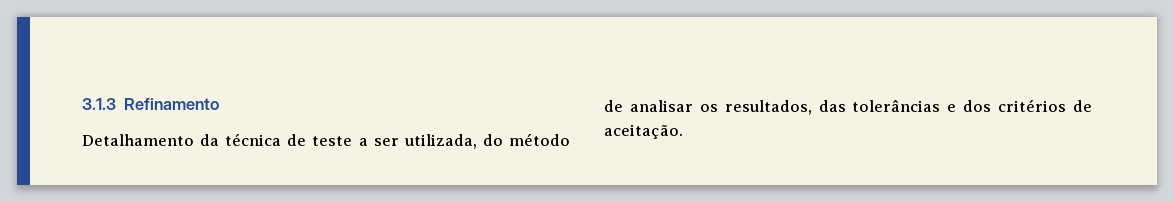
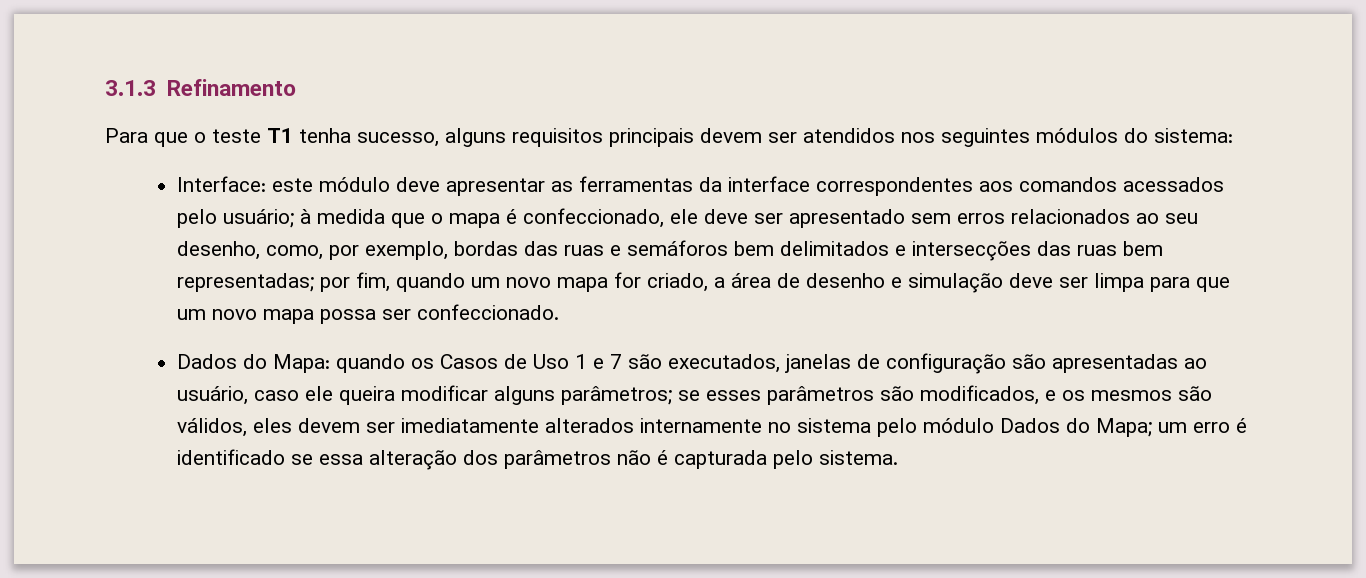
[82,133,570,149] [604,99,1092,115] [604,124,683,139] Detalhamento da técnica de teste a ser utilizada, do método de analisar os resultados, das tolerâncias e dos critérios de aceitação. -> [105,128,1233,147] [176,176,1224,196] [176,208,1198,228] [176,240,1163,261] [176,272,1230,293] [176,304,559,324] [176,353,1207,374] [176,385,1212,405] [176,418,1247,437] [176,449,898,470] Para que o teste T1 tenha sucesso, alguns requisitos principais devem ser atendidos nos seguintes módulos do sistema: // Interface: este módulo deve apresentar as ferramentas da interface correspondentes aos comandos acessados pelo usuário; à medida que o mapa é confeccionado, ele deve ser apresentado sem erros relacionados ao seu desenho, como, por exemplo, bordas das ruas e semáforos bem delimitados e intersecções das ruas bem representadas; por fim, quando um novo mapa for criado, a área de desenho e simulação deve ser limpa para que um novo mapa possa ser confeccionado. // Dados do Mapa: quando os Casos de Uso 1 e 7 são executados, janelas de configuração são apresentadas ao usuário, caso ele queira modificar alguns parâmetros; se esses parâmetros são modificados, e os mesmos são válidos, eles devem ser imediatamente alterados internamente no sistema pelo módulo Dados do Mapa; um erro é identificado se essa alteração dos parâmetros não é capturada pelo sistema.

